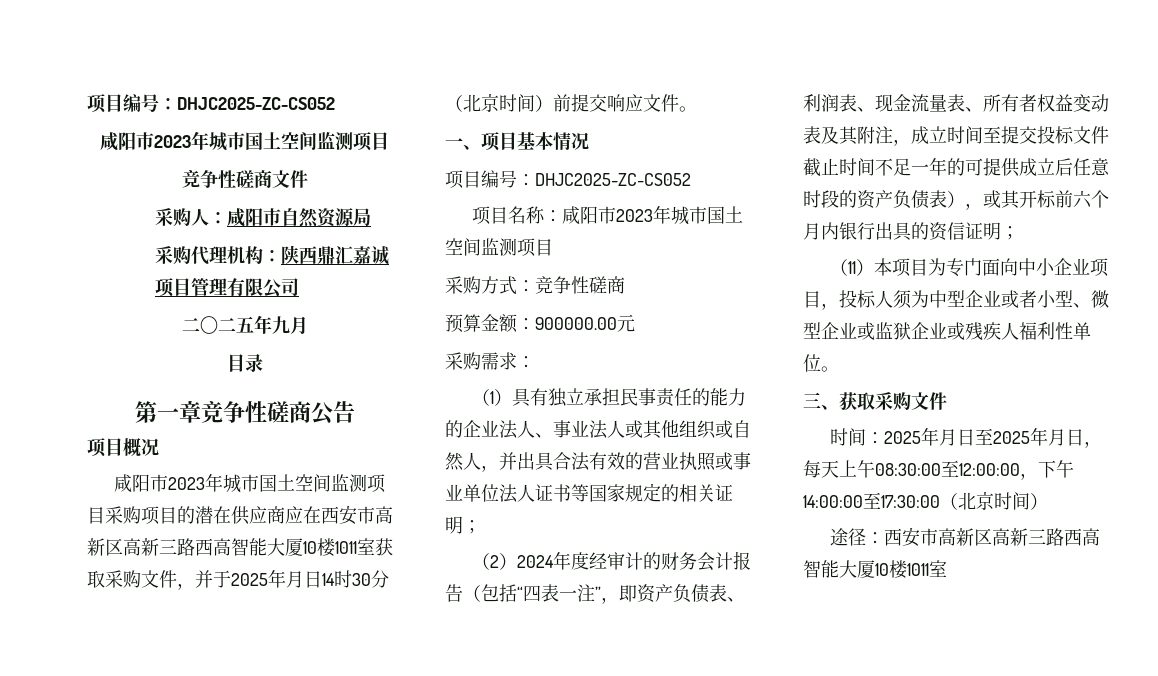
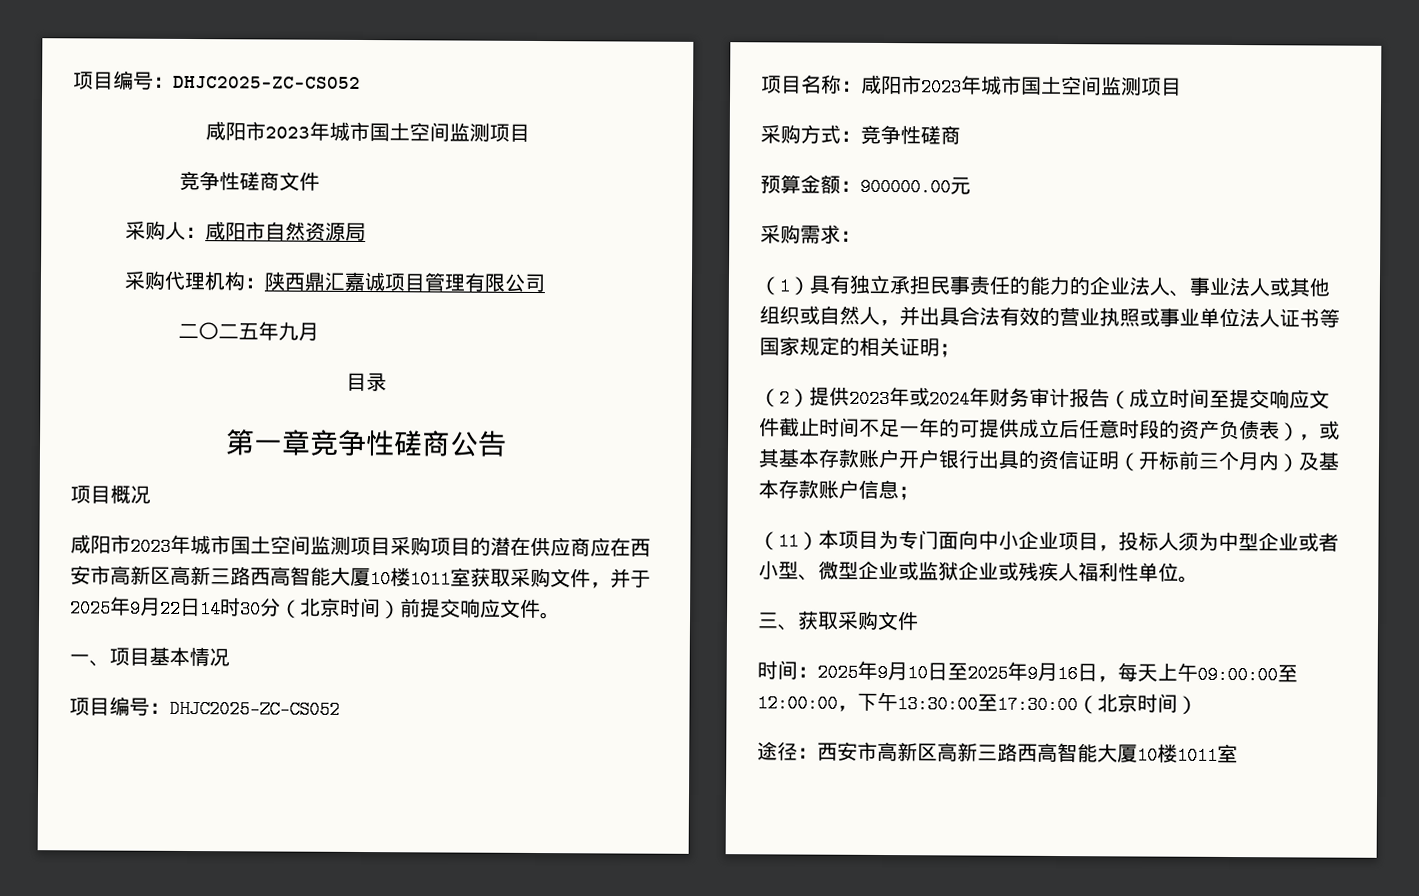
[286,571,304,588] 月 -> [130,597,181,618] 9月22
[517,551,752,571] [445,584,745,604] [803,94,1109,112] [803,126,911,146] 2024年度经审计的财务会计报告（包括“四表一注”，即资产负债表、利润表、现金流量表、所有者权益变动表及其附注， -> [809,386,1130,410] 提供2023年或2024年财务审计报告（
[1037,126,1074,144] 投标 -> [1269,389,1310,409] 响应
[1019,190,1109,208] [803,222,839,240] 开标前六个月内 -> [778,448,939,469] 基本存款账户开户
(1001, 231) none -> [1118,450,1339,473] [758,479,899,500] （开标前三个月内）及基本存款账户信息
[939,427,1067,446] 月日至2025年月 -> [877,661,1078,684] 9月10日至2025年9月16
[875,463,941,476] 08:30:00 -> [1197,665,1278,685] 09:00:00
[803,495,863,508] 14:00:00 -> [897,695,978,714] 13:30:00

